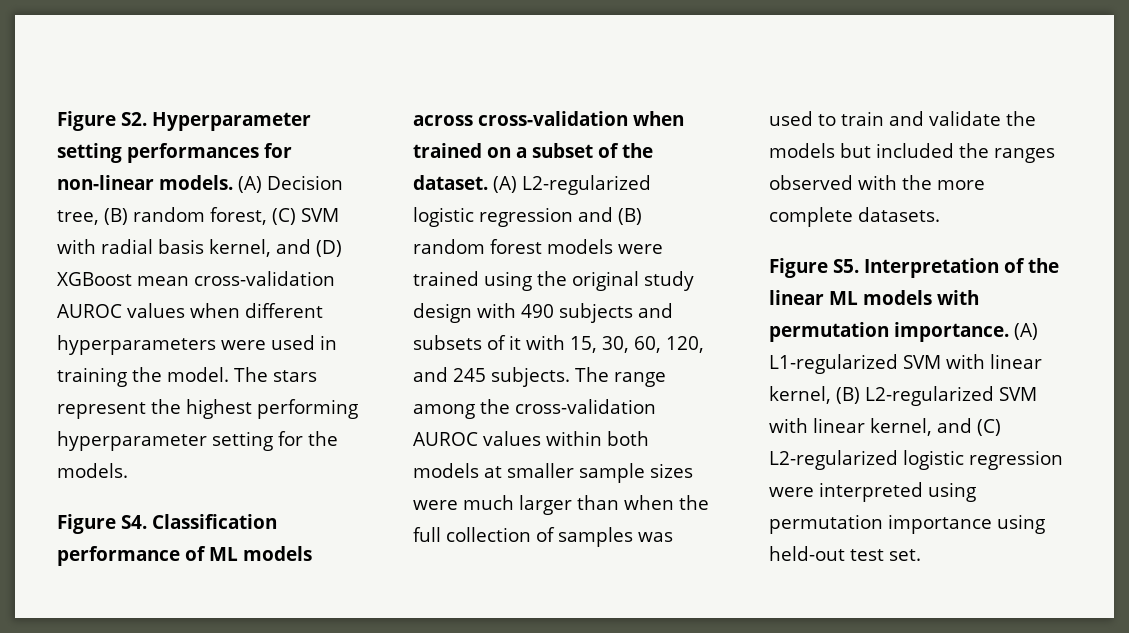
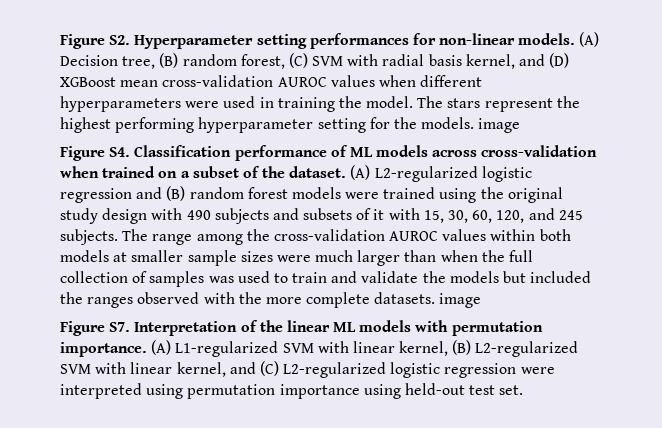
(128, 470) none -> [478,118,521,133] image
[769,258,859,278] // Figure S5. -> [439,293,482,308] [60,321,131,336] image // Figure S7.

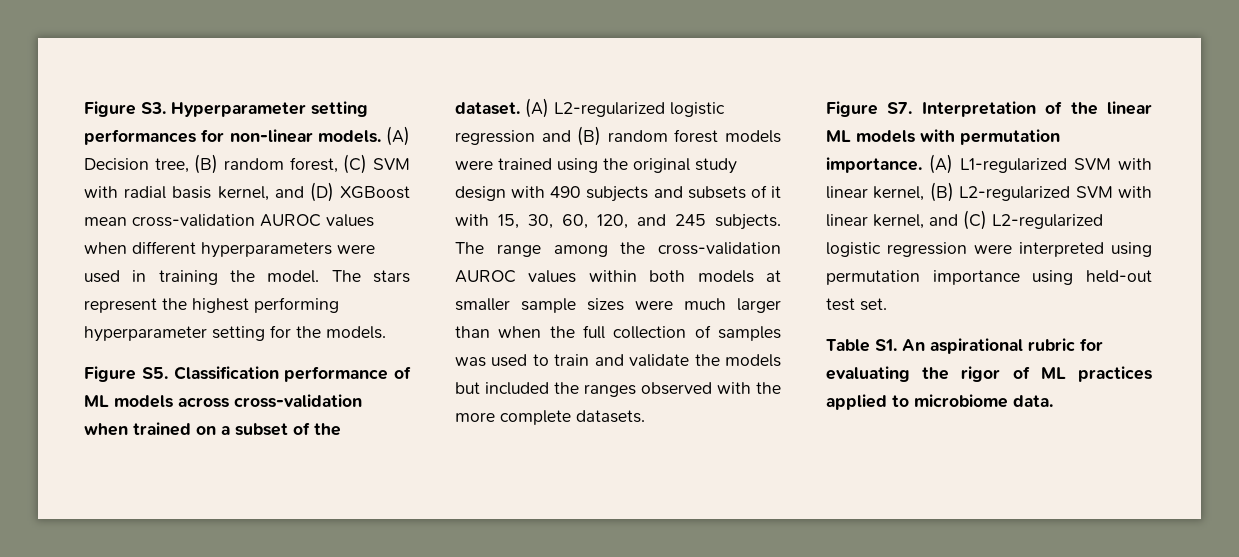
[60,34,131,49] Figure S2. -> [84,101,166,117] Figure S3.
[478,118,521,133] [60,146,131,161] image // Figure S4. -> [84,366,168,382] // Figure S5.
[439,293,482,308] image -> (645, 416) none
(524, 390) none -> [826,338,1103,354] [826,366,1152,382] [826,394,1053,410] // Table S1. An aspirational rubric for evaluating the rigor of ML practices applied to microbiome data.

